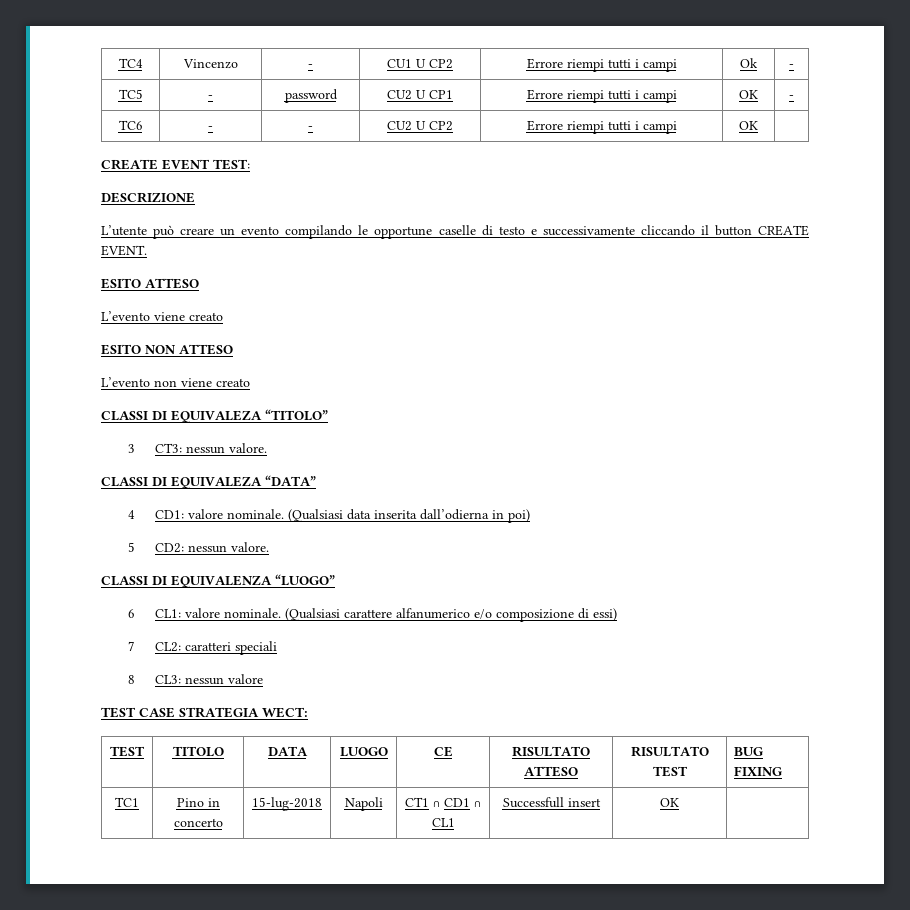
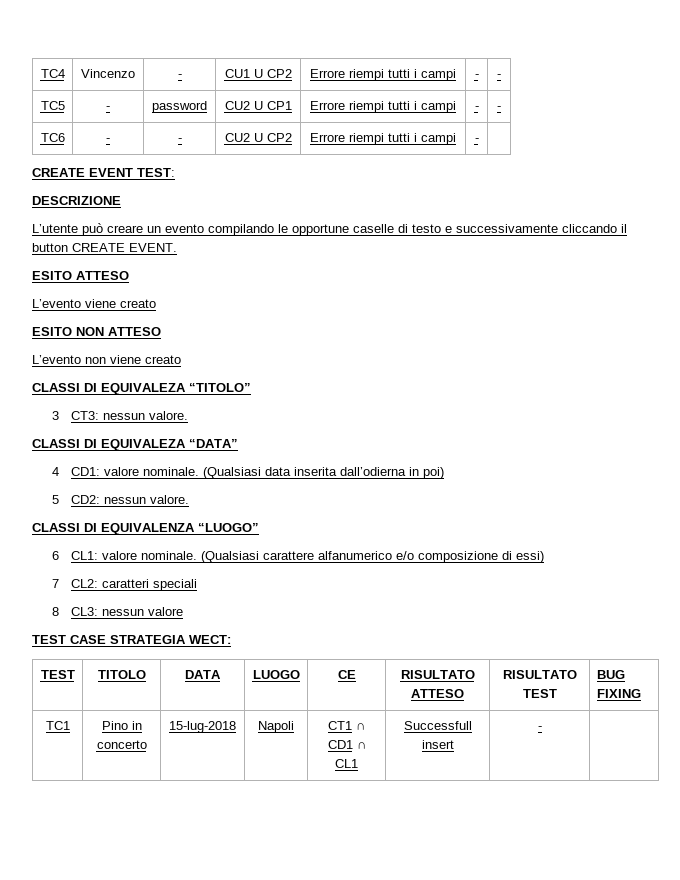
[740,58,758,68] Ok -> [474,74,479,78] -
[739,90,758,99] OK -> [474,106,479,110] -
[739,121,758,130] OK -> [474,138,479,142] -
[660,798,679,807] OK -> [537,726,542,730] -

